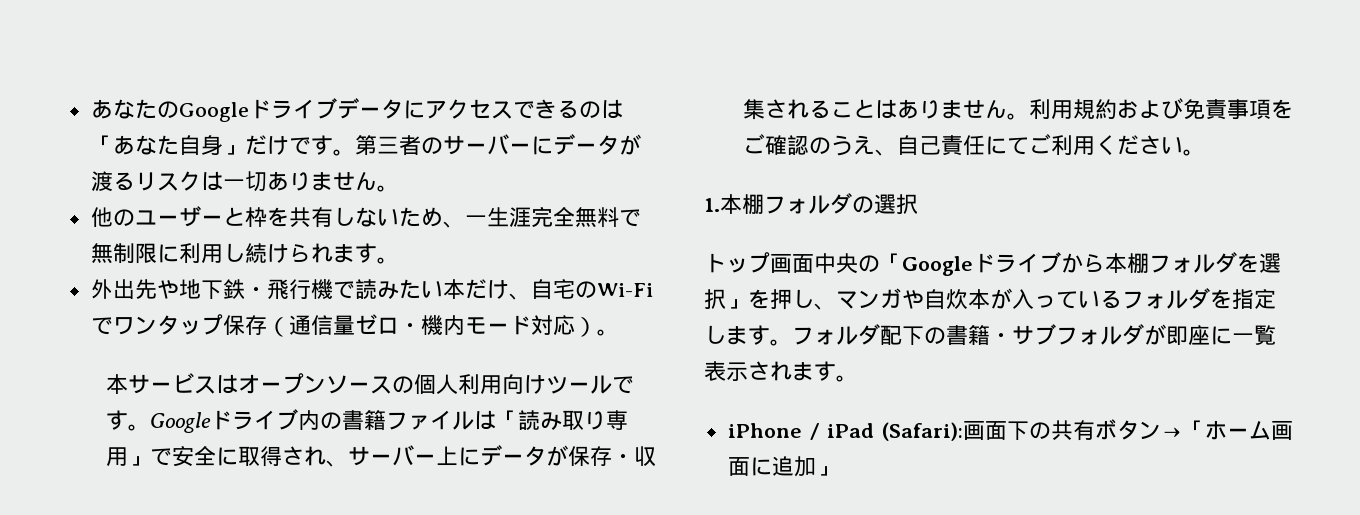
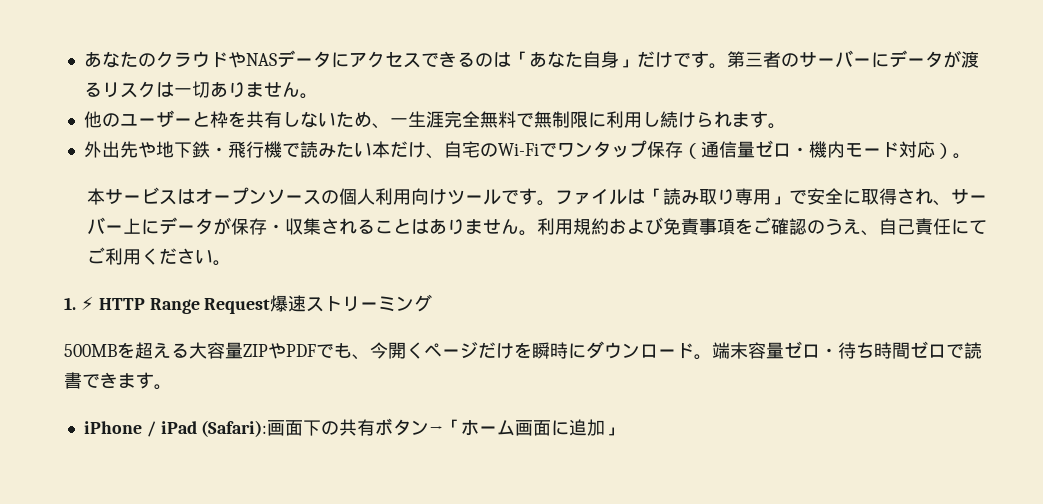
[178,98,337,122] Googleドライブ -> [155,51,277,68] クラウドやNAS
[149,409,386,433] Googleドライブ内の書籍 -> (555, 203) none
[720,193,918,215] [704,252,1281,276] [704,288,1276,310] [704,324,1276,346] [704,361,792,381] 本棚フォルダの選択 // トップ画面中央の「Googleドライブから本棚フォルダを選択」を押し、マンガや自炊本が入っているフォルダを指定します。フォルダ配下の書籍・サブフォルダが即座に一覧表示され -> [80,294,433,314] [64,341,982,360] [64,372,118,389] ⚡ HTTP Range Request爆速ストリーミング // 500MBを超える大容量ZIPやPDFでも、今開くページだけを瞬時にダウンロード。端末容量ゼロ・待ち時間ゼロで読書でき

